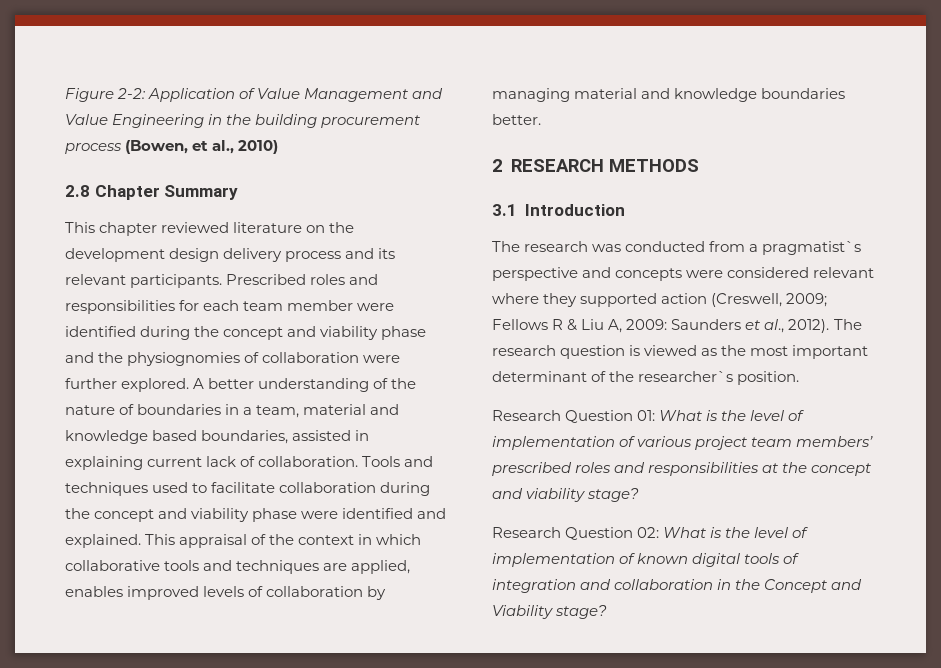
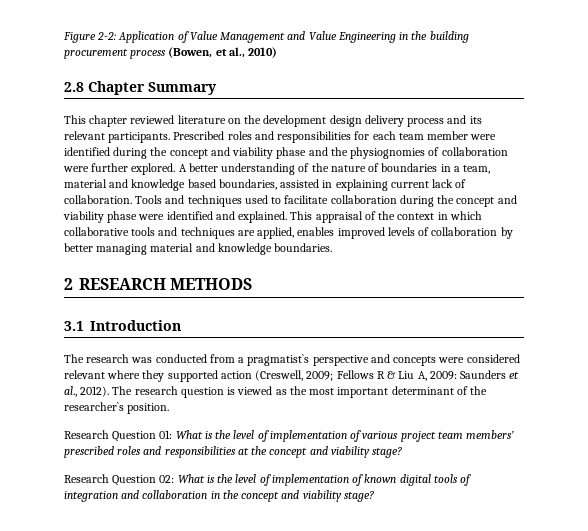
(387, 593) none -> [64,243,93,252] better
[761,88,846,99] [492,114,541,125] boundaries better. -> [274,243,333,252] boundaries.
[764,579,863,593] [492,605,553,619] Concept and Viability -> [241,490,342,502] concept and viability

